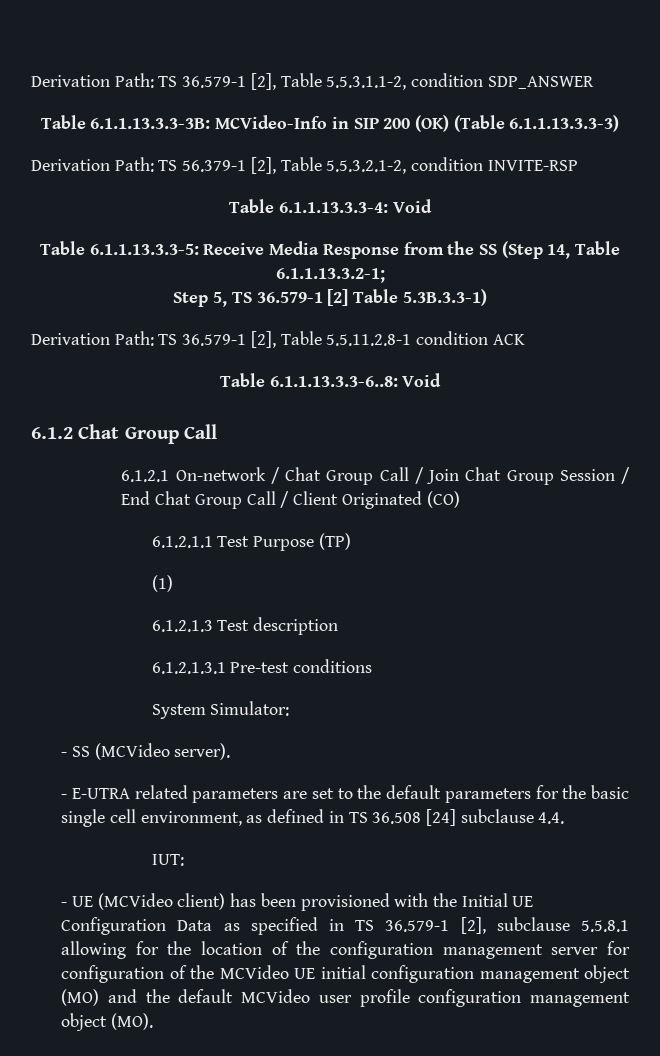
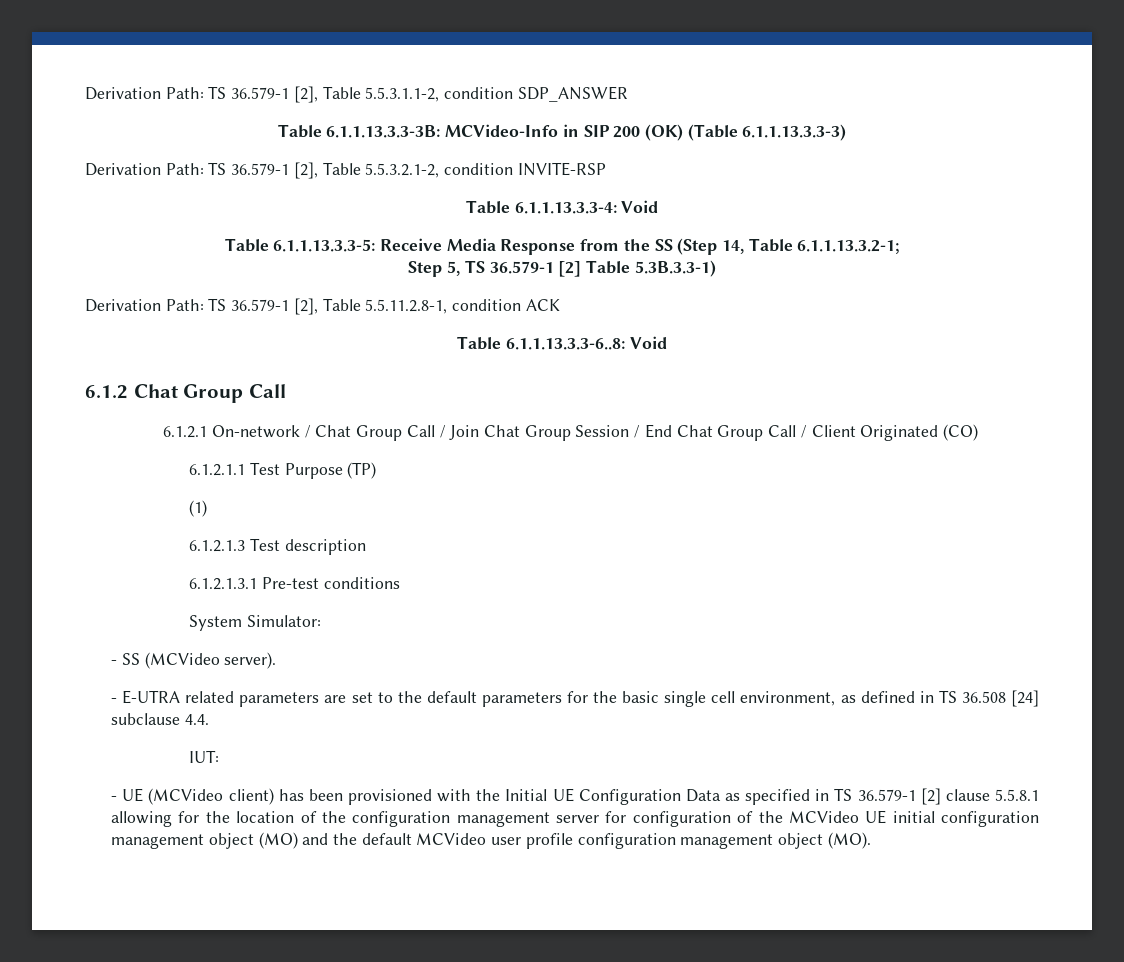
[182,160,247,172] 56.379-1 -> [231,163,290,175] 36.579-1
[326,334,412,346] 5.5.11.2.8-1 -> [365,299,448,314] 5.5.11.2.8-1,
[460,917,570,934] [2], subclause -> [920,788,990,805] [2] clause

